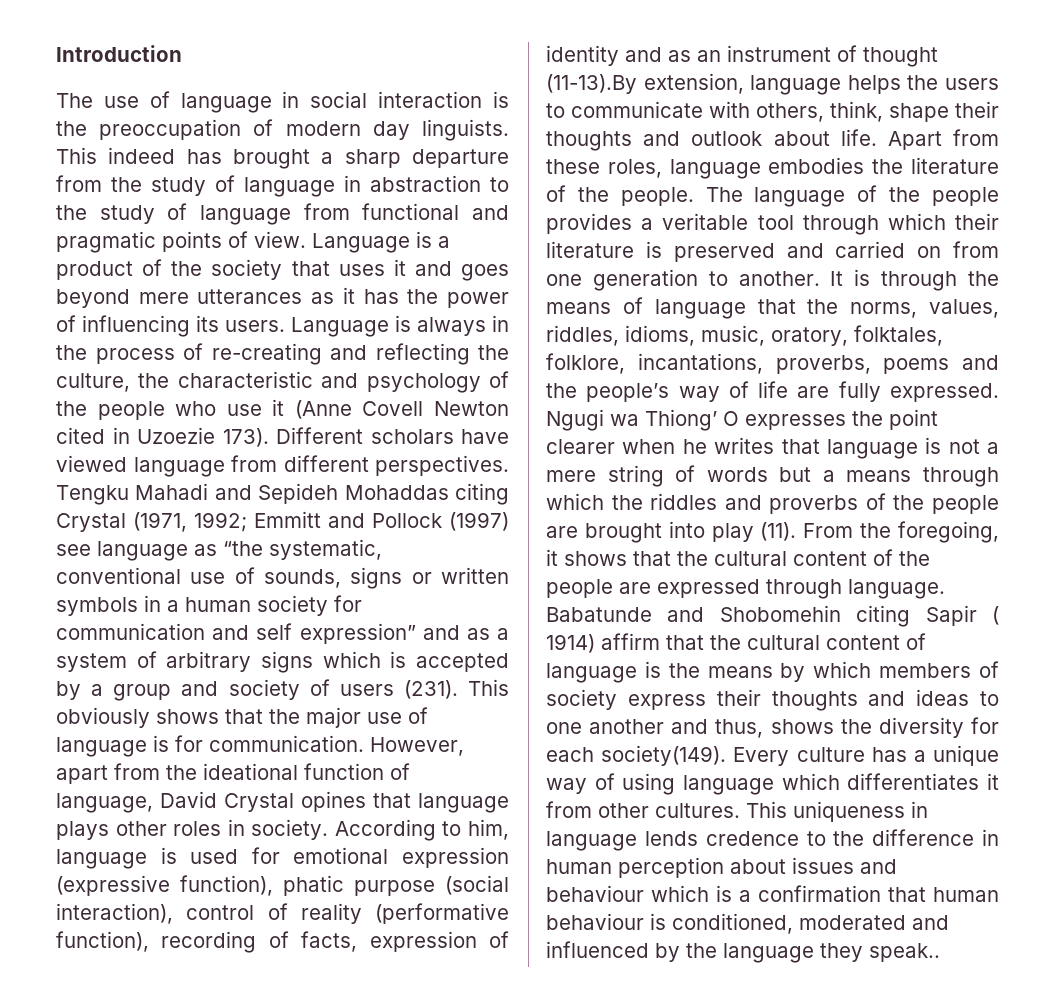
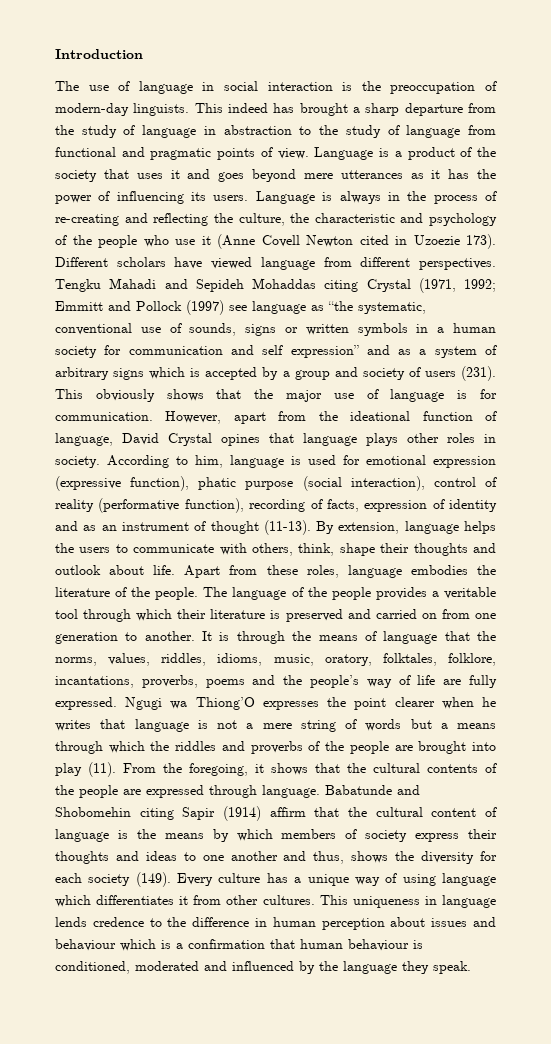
[285,121,410,140] modern day -> [55,103,129,116] modern-day
[546,74,637,94] (11-13).By -> [263,520,335,535] (11-13). By
[645,409,739,431] Thiong’ O -> [195,697,255,710] Thiong’O
[793,551,867,566] content -> [427,764,478,773] contents
[992,606,999,625] [546,634,595,653] ( 1914) -> [223,806,261,821] (1914)
[601,745,727,766] society(149). -> [88,872,171,887] society (149).
[869,943,940,962] speak.. -> [433,961,471,974] speak.

